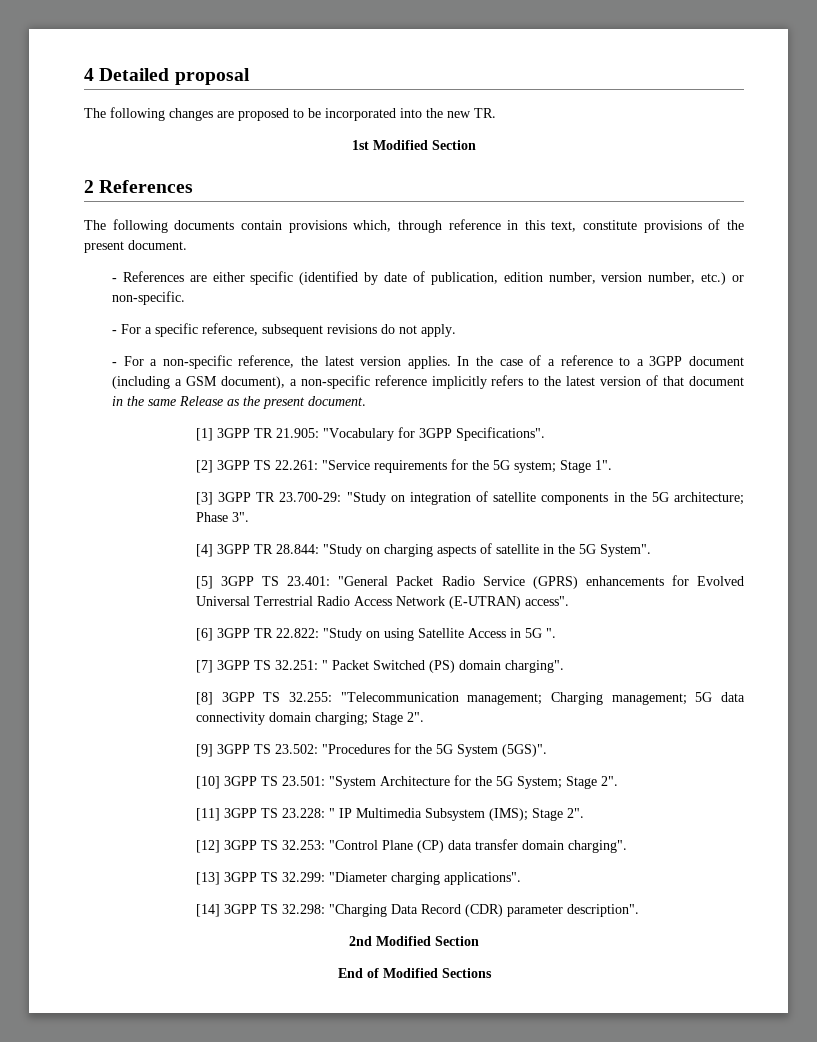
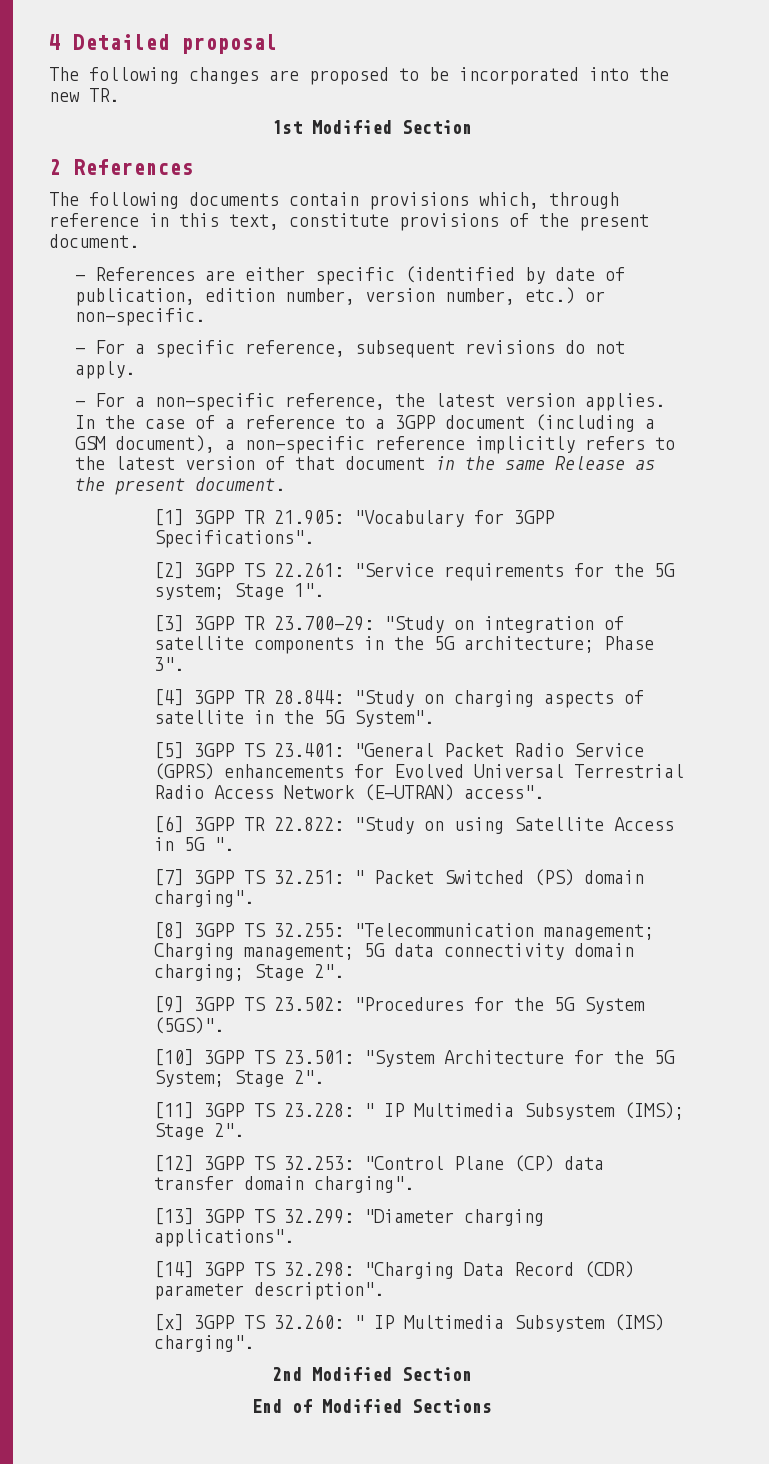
(639, 910) none -> [154,1314,665,1332] [154,1335,255,1352] // [x] 3GPP TS 32.260: " IP Multimedia Subsystem (IMS) charging".

